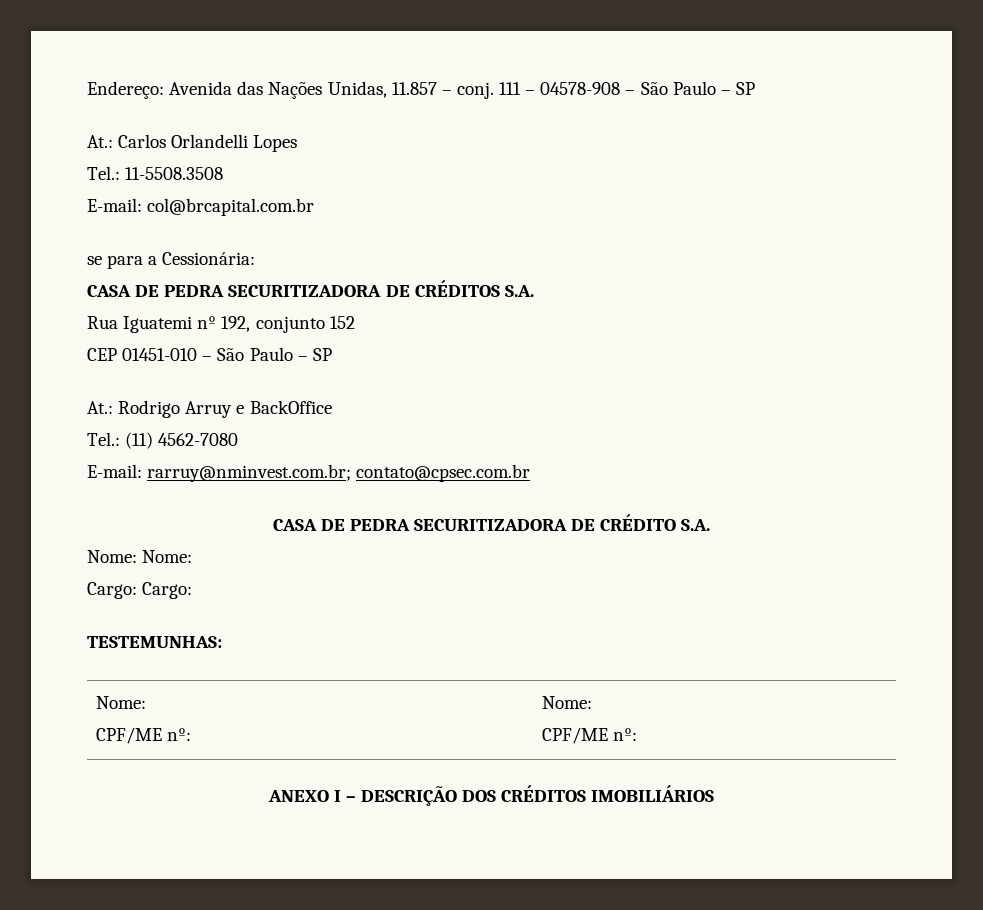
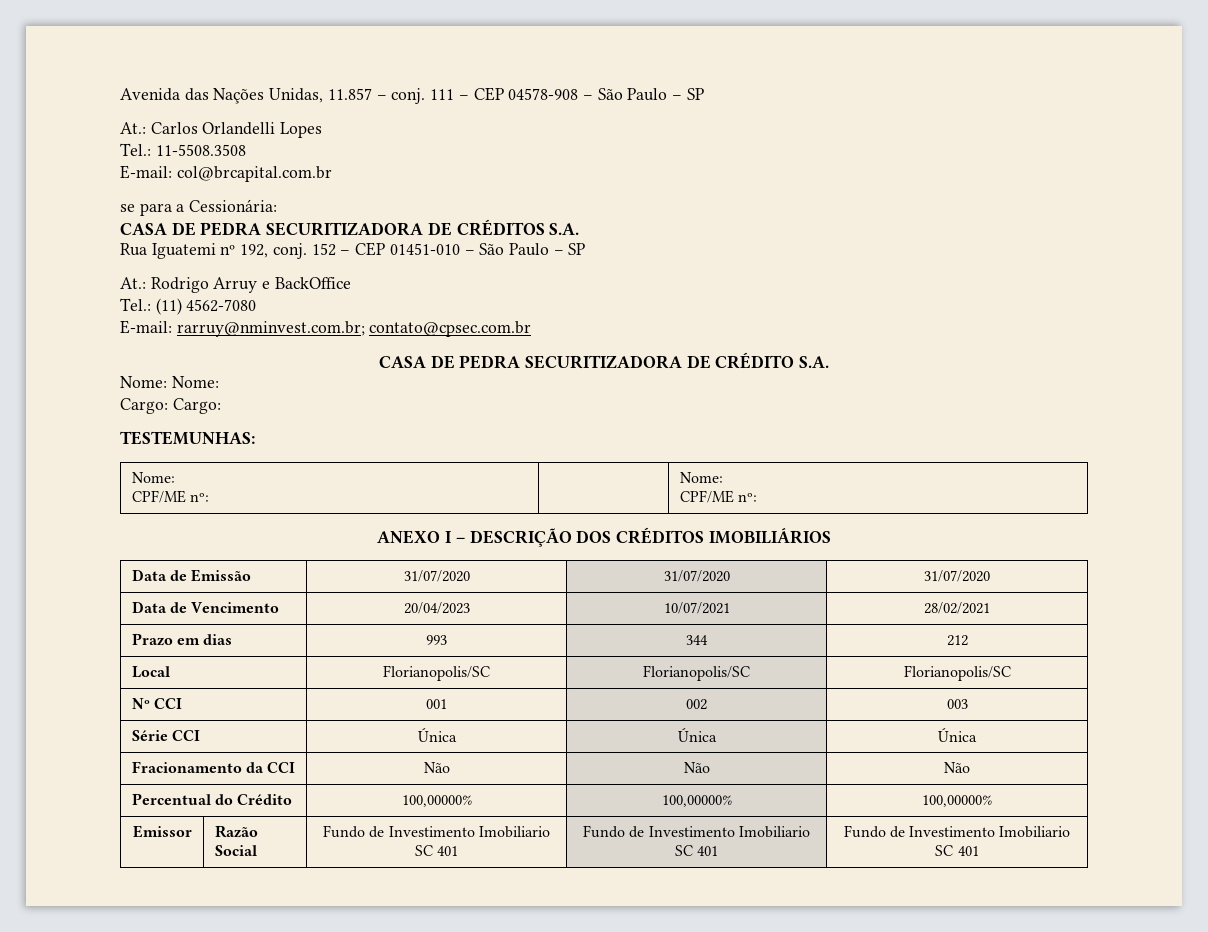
[87,81,164,99] Endereço: -> (120, 94) none
(536, 92) none -> [473,87,504,101] CEP
[255,316,325,333] conjunto -> [272,243,307,259] conj.
(355, 322) // -> [340,250,351,255] –
(715, 793) none -> [131,569,252,582] [403,570,470,582] [663,570,730,582] [924,570,990,582] [131,601,280,613] [403,602,470,614] [663,602,730,614] [924,602,990,614] [131,633,233,646] [426,635,447,645] [686,635,708,645] [946,635,968,646] [131,666,170,678] [383,665,490,681] [643,665,750,681] [903,665,1011,681] [131,698,182,709] [426,699,447,709] [686,699,707,710] [946,699,968,709] [131,730,200,741] [417,728,457,742] [677,728,717,742] [938,728,977,742] [131,761,296,773] [423,762,450,773] [683,762,710,773] [944,762,970,773] [131,793,293,805] [401,795,472,807] [661,795,732,807] [922,795,992,807] [132,825,192,838] [214,825,258,838] [214,845,257,856] [323,825,550,838] [414,845,459,856] [583,825,810,838] [674,845,719,856] [843,825,1071,838] [935,845,979,856] // Data de Emissão | 31/07/2020 | 31/07/2020 | 31/07/2020 // Data de Vencimento | 20/04/2023 | 10/07/2021 | 28/02/2021 // Prazo em dias | 993 | 344 | 212 // Local | Florianopolis/SC | Florianopolis/SC | Florianopolis/SC // Nº CCI | 001 | 002 | 003 // Série CCI | Única | Única | Única // Fracionamento da CCI | Não | Não | Não // Percentual do Crédito | 100,00000% | 100,00000% | 100,00000% // Emissor | Razão Social | Fundo de Investimento Imobiliario SC 401 | Fundo de Investimento Imobiliario SC 401 | Fundo de Investimento Imobiliario SC 401

